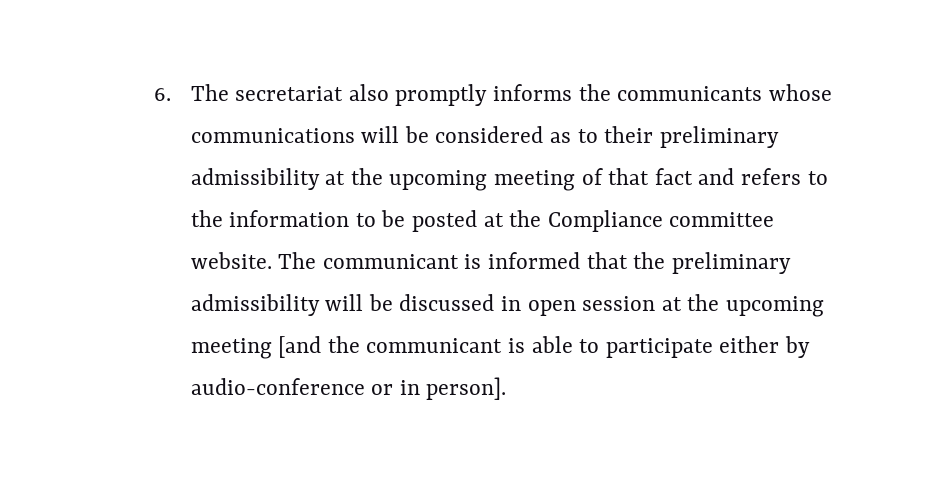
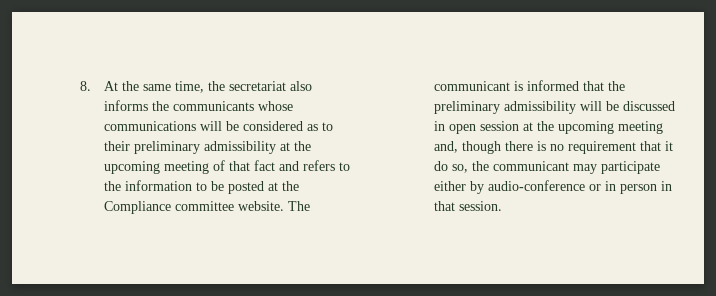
[154,84,229,101] 6. The -> [79,81,225,93] 8. At the same time, the
[395,84,488,106] promptly -> (312, 86) none
[278,336,600,358] [and the communicant is able to -> [433,141,673,154] [433,161,597,174] and, though there is no requirement that it do so, the communicant may
[426,377,507,400] person]. -> [619,181,672,194] [433,201,502,211] person in that session.

